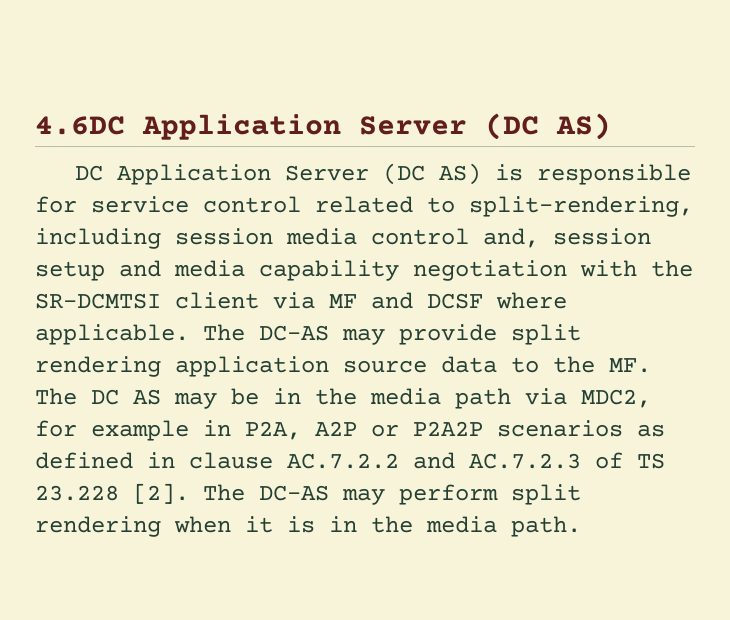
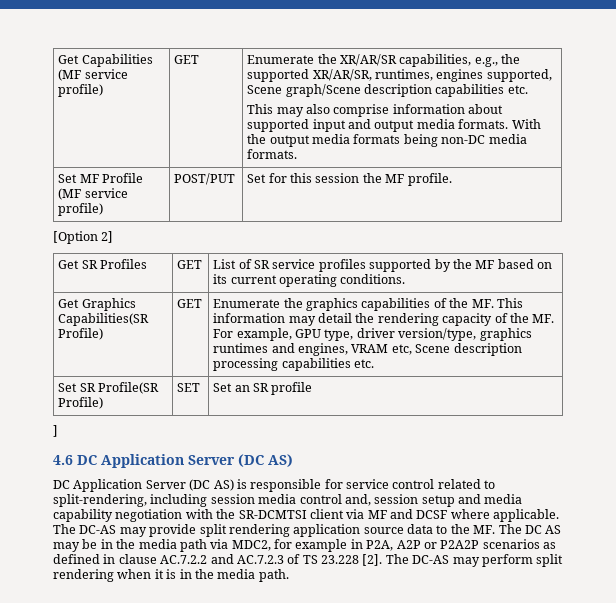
[35,116,125,135] 4.6DC -> [58,54,153,67] [58,69,128,81] [58,84,104,97] [174,55,200,64] [247,54,521,67] [247,69,552,82] [247,84,528,97] [247,104,504,117] [247,119,541,132] [247,134,527,147] [247,149,298,159] [58,173,143,183] [58,188,128,200] [58,203,104,216] [174,173,236,185] [247,173,452,186] [53,231,114,244] [58,259,147,269] [177,260,203,269] [213,259,552,272] [213,274,406,287] [58,298,136,311] [58,313,150,326] [58,328,104,340] [177,299,203,308] [213,298,523,311] [213,313,555,326] [213,328,532,341] [213,343,522,356] [213,358,374,371] [58,382,159,394] [58,397,104,409] [177,383,201,392] [213,382,313,395] [53,425,58,437] [53,455,97,465] Get Capabilities (MF service profile) | GET | Enumerate the XR/AR/SR capabilities, e.g., the supported XR/AR/SR, runtimes, engines supported, Scene graph/Scene description capabilities etc. // This may also comprise information about supported input and output media formats. With the output media formats being non-DC media formats. // Set MF Profile (MF service profile) | POST/PUT | Set for this session the MF profile. // [Option 2] // Get SR Profiles | GET | List of SR service profiles supported by the MF based on its current operating conditions. // Get Graphics Capabilities(SR Profile) | GET | Enumerate the graphics capabilities of the MF. This information may detail the rendering capacity of the MF. For example, GPU type, driver version/type, graphics runtimes and engines, VRAM etc, Scene description processing capabilities etc. // Set SR Profile(SR Profile) | SET | Set an SR profile // ] // 4.6 DC

